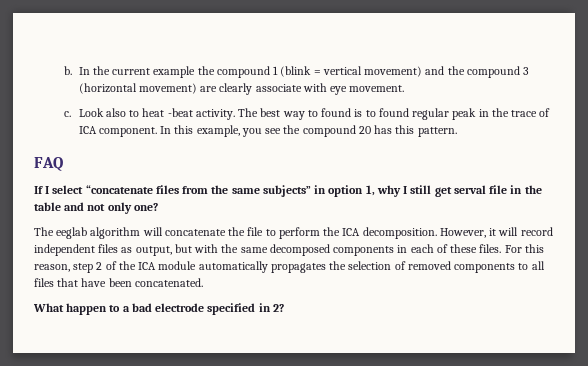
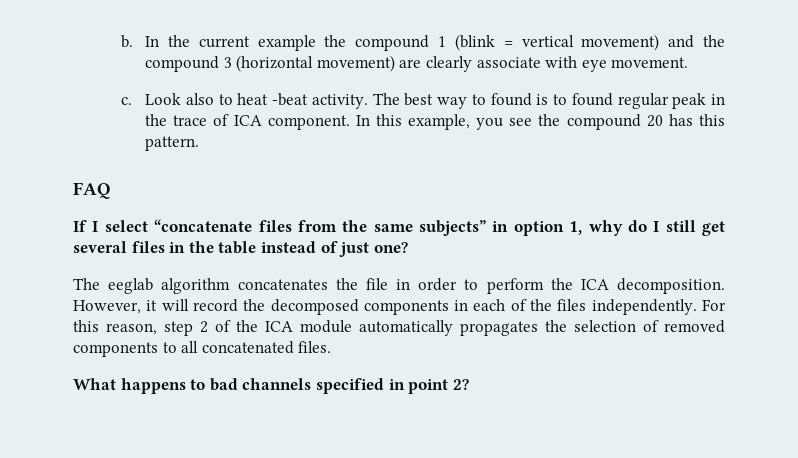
(401, 191) none -> [627,220,647,232] do
[453,185,508,194] serval file -> [73,241,165,253] several files
[64,202,132,214] and not only -> [260,241,370,257] instead of just
[142,227,264,236] will concatenate the file -> [237,278,458,291] concatenates the file in order
[34,244,268,256] independent files as output, but with the same -> [243,299,266,311] the
[450,244,502,253] these files. -> [530,299,697,315] the files independently.
[34,278,203,287] [33,303,205,315] files that have been concatenated. // What happen to a bad electrode -> [201,341,332,354] [73,378,312,394] concatenated files. // What happens to bad channels
(271, 307) none -> [408,379,449,394] point

